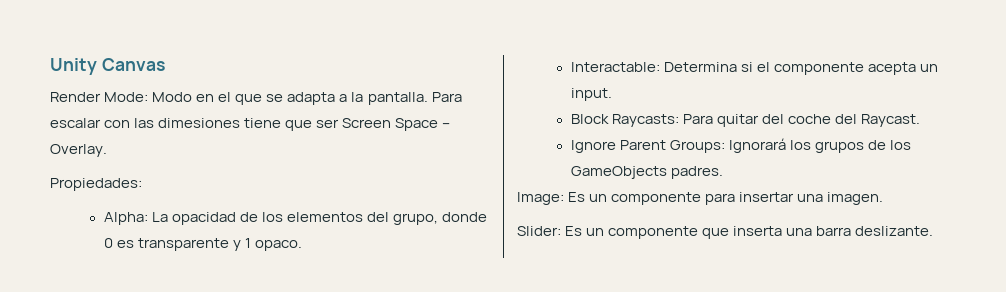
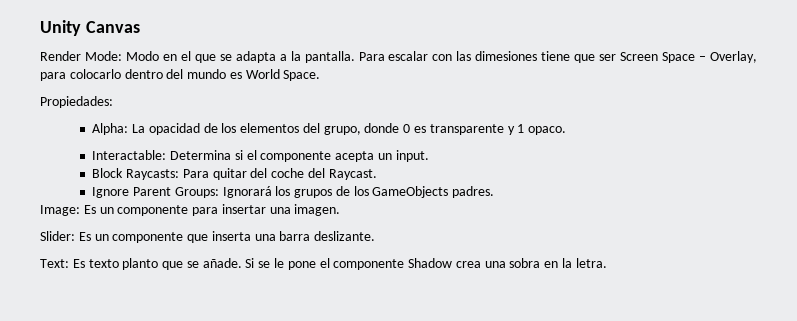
[50,144,107,157] Overlay. -> [710,51,757,63] [40,69,321,81] Overlay, para colocarlo dentro del mundo es World Space.
(934, 231) none -> [40,258,607,270] // Text: Es texto planto que se añade. Si se le pone el componente Shadow crea una sobra en la letra.

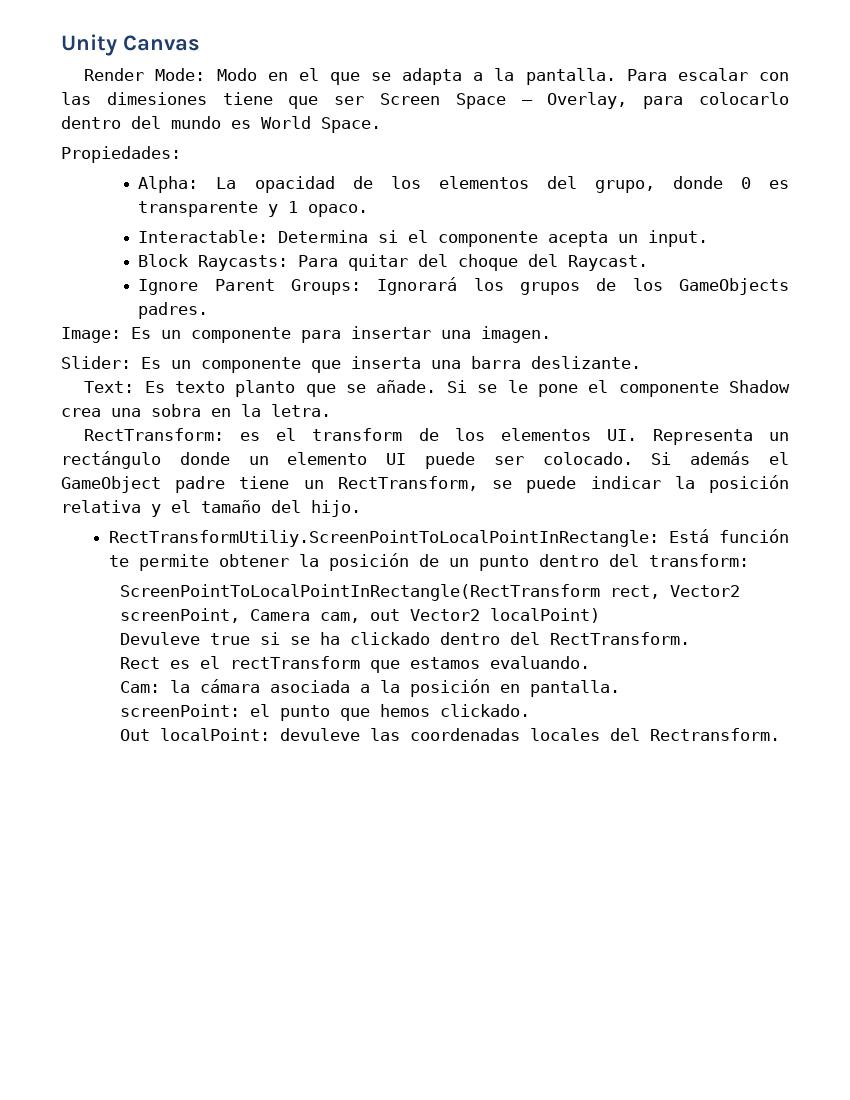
[271,168,305,178] coche -> [458,254,519,271] choque
(607, 263) none -> [84,428,789,445] [61,451,789,469] [61,475,789,493] [61,500,361,517] [108,529,789,547] [108,553,749,571] [120,584,741,601] [120,608,601,623] [120,632,691,645] [120,656,591,673] [120,679,621,697] [120,704,531,721] [120,728,781,741] // RectTransform: es el transform de los elementos UI. Representa un rectángulo donde un elemento UI puede ser colocado. Si además el GameObject padre tiene un RectTransform, se puede indicar la posición relativa y el tamaño del hijo. // RectTransformUtiliy.ScreenPointToLocalPointInRectangle: Está función te permite obtener la posición de un punto dentro del transform: // ScreenPointToLocalPointInRectangle(RectTransform rect, Vector2 screenPoint, Camera cam, out Vector2 localPoint) // Devuleve true si se ha clickado dentro del RectTransform. // Rect es el rectTransform que estamos evaluando. // Cam: la cámara asociada a la posición en pantalla. // screenPoint: el punto que hemos clickado. // Out localPoint: devuleve las coordenadas locales del Rectransform.

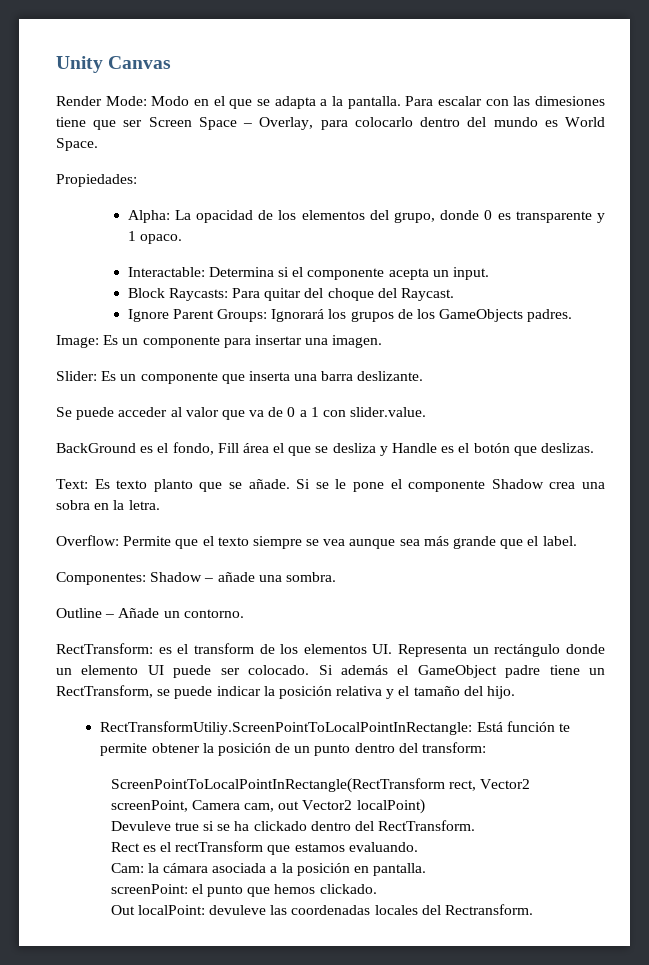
(641, 362) none -> [56,407,427,420] [56,442,594,456] // Se puede acceder al valor que va de 0 a 1 con slider.value. // BackGround es el fondo, Fill área el que se desliza y Handle es el botón que deslizas.
(331, 410) none -> [56,535,577,549] [56,572,336,585] [56,608,244,618] // Overflow: Permite que el texto siempre se vea aunque sea más grande que el label. // Componentes: Shadow – añade una sombra. // Outline – Añade un contorno.

